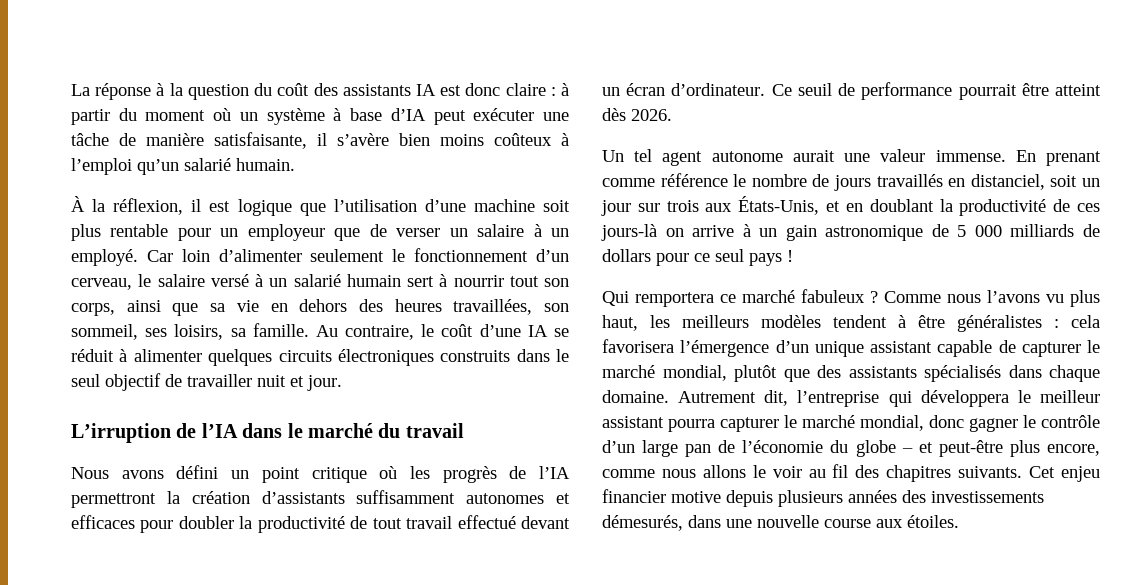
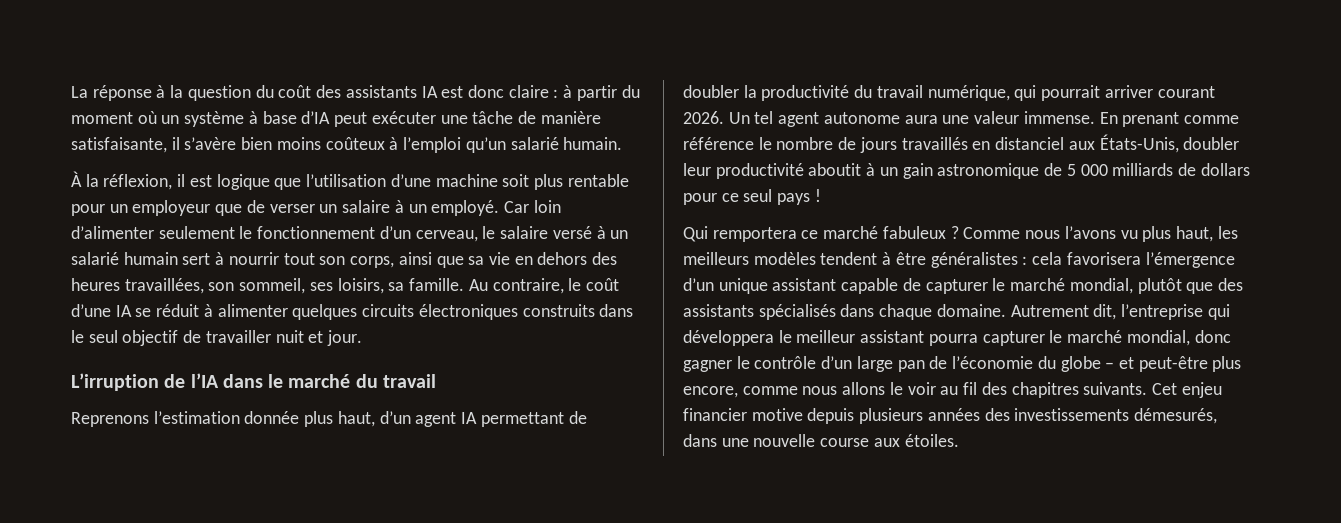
[71,465,570,483] [71,490,570,508] [71,515,571,533] [602,82,1101,100] [602,108,626,121] Nous avons défini un point critique où les progrès de l’IA permettront la création d’assistants suffisamment autonomes et efficaces pour doubler la productivité de tout travail effectué devant un écran d’ordinateur. Ce seuil de performance pourrait être atteint dès -> [71,411,587,427] [683,85,1215,101] Reprenons l’estimation donnée plus haut, d’un agent IA permettant de doubler la productivité du travail numérique, qui pourrait arriver courant
(672, 115) // -> (724, 117) none
[792,150,835,162] aurait -> [904,115,938,124] aura
[970,174,1100,190] [601,196,1100,216] [601,224,735,241] distanciel, soit un jour sur trois aux États-Unis, et en doublant la productivité de ces jours-là on arrive -> [995,134,1240,153] [683,163,862,179] distanciel aux États-Unis, doubler leur productivité aboutit

